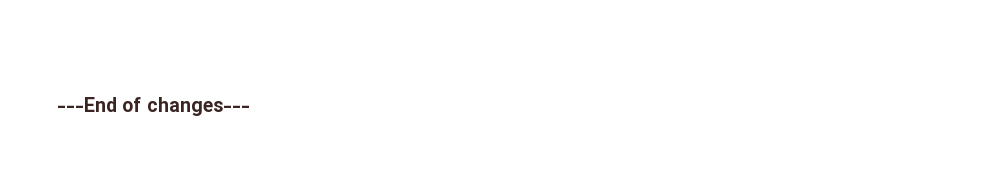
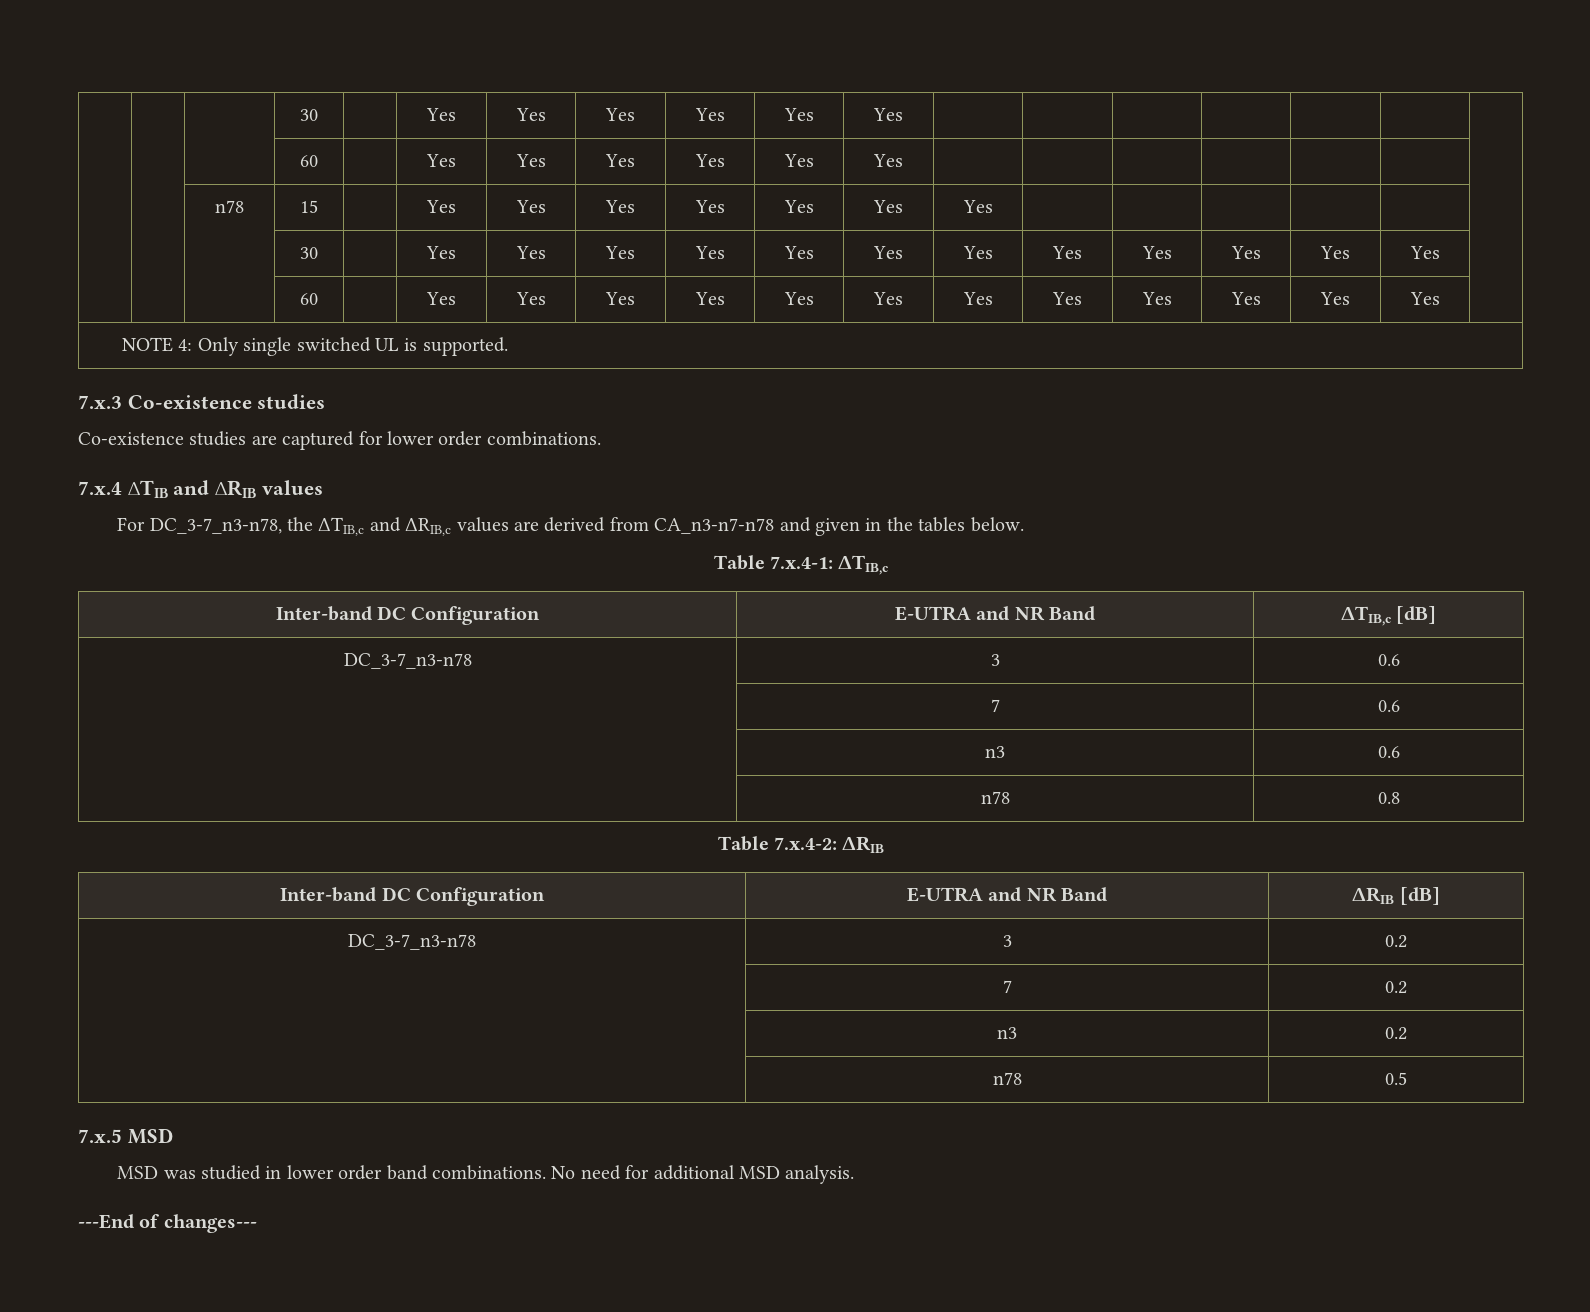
(57, 104) none -> [300,109,318,121] [426,108,456,121] [515,108,546,121] [605,108,635,121] [694,108,725,121] [783,108,814,121] [873,108,903,121] [300,155,318,167] [426,154,456,167] [515,154,546,167] [605,154,635,167] [694,154,725,167] [783,154,814,167] [873,154,903,167] [215,200,244,213] [300,200,318,213] [426,200,456,213] [515,200,546,213] [605,200,635,213] [694,200,725,213] [783,200,814,213] [873,200,903,213] [962,200,993,213] [300,247,318,259] [426,246,456,259] [515,246,546,259] [605,246,635,259] [694,246,725,259] [783,246,814,259] [873,246,903,259] [962,246,993,259] [1052,246,1082,259] [1141,246,1172,259] [1230,246,1261,259] [1320,246,1350,259] [1409,246,1440,259] [300,293,318,305] [426,292,456,305] [515,292,546,305] [605,292,635,305] [694,292,725,305] [783,292,814,305] [873,292,903,305] [962,292,993,305] [1052,292,1082,305] [1141,292,1172,305] [1230,292,1261,305] [1320,292,1350,305] [1409,292,1440,305] [121,337,508,356] [78,394,326,409] [78,431,601,450] [78,480,323,498] [117,517,1024,536] [713,555,889,575] [275,606,541,625] [894,606,1096,621] [1340,606,1437,626] [343,653,472,669] [990,654,1000,666] [1377,654,1400,666] [990,699,1000,712] [1377,700,1400,712] [985,746,1005,758] [1377,746,1400,758] [980,791,1010,804] [1377,792,1400,804] [717,836,885,853] [280,887,545,906] [906,887,1108,902] [1352,887,1440,905] [348,934,476,950] [1002,935,1012,947] [1385,935,1407,948] [1002,980,1012,993] [1385,981,1407,994] [997,1027,1017,1039] [1385,1027,1407,1040] [992,1072,1022,1085] [1385,1072,1407,1085] [78,1128,173,1144] [117,1165,855,1184] | | | 30 | | Yes | Yes | Yes | Yes | Yes | Yes | | | | | | | // | | | 60 | | Yes | Yes | Yes | Yes | Yes | Yes | | | | | | | // | | n78 | 15 | | Yes | Yes | Yes | Yes | Yes | Yes | Yes | | | | | | // | | | 30 | | Yes | Yes | Yes | Yes | Yes | Yes | Yes | Yes | Yes | Yes | Yes | Yes | // | | | 60 | | Yes | Yes | Yes | Yes | Yes | Yes | Yes | Yes | Yes | Yes | Yes | Yes | // NOTE 4: Only single switched UL is supported. // 7.x.3 Co-existence studies // Co-existence studies are captured for lower order combinations. // 7.x.4 ∆TIB and ∆RIB values // For DC_3-7_n3-n78, the ΔTIB,c and ΔRIB,c values are derived from CA_n3-n7-n78 and given in the tables below. // Table 7.x.4-1: ΔTIB,c // Inter-band DC Configuration | E-UTRA and NR Band | ΔTIB,c [dB] // DC_3-7_n3-n78 | 3 | 0.6 // | 7 | 0.6 // | n3 | 0.6 // | n78 | 0.8 // Table 7.x.4-2: ΔRIB // Inter-band DC Configuration | E-UTRA and NR Band | ΔRIB [dB] // DC_3-7_n3-n78 | 3 | 0.2 // | 7 | 0.2 // | n3 | 0.2 // | n78 | 0.5 // 7.x.5 MSD // MSD was studied in lower order band combinations. No need for additional MSD analysis. //

